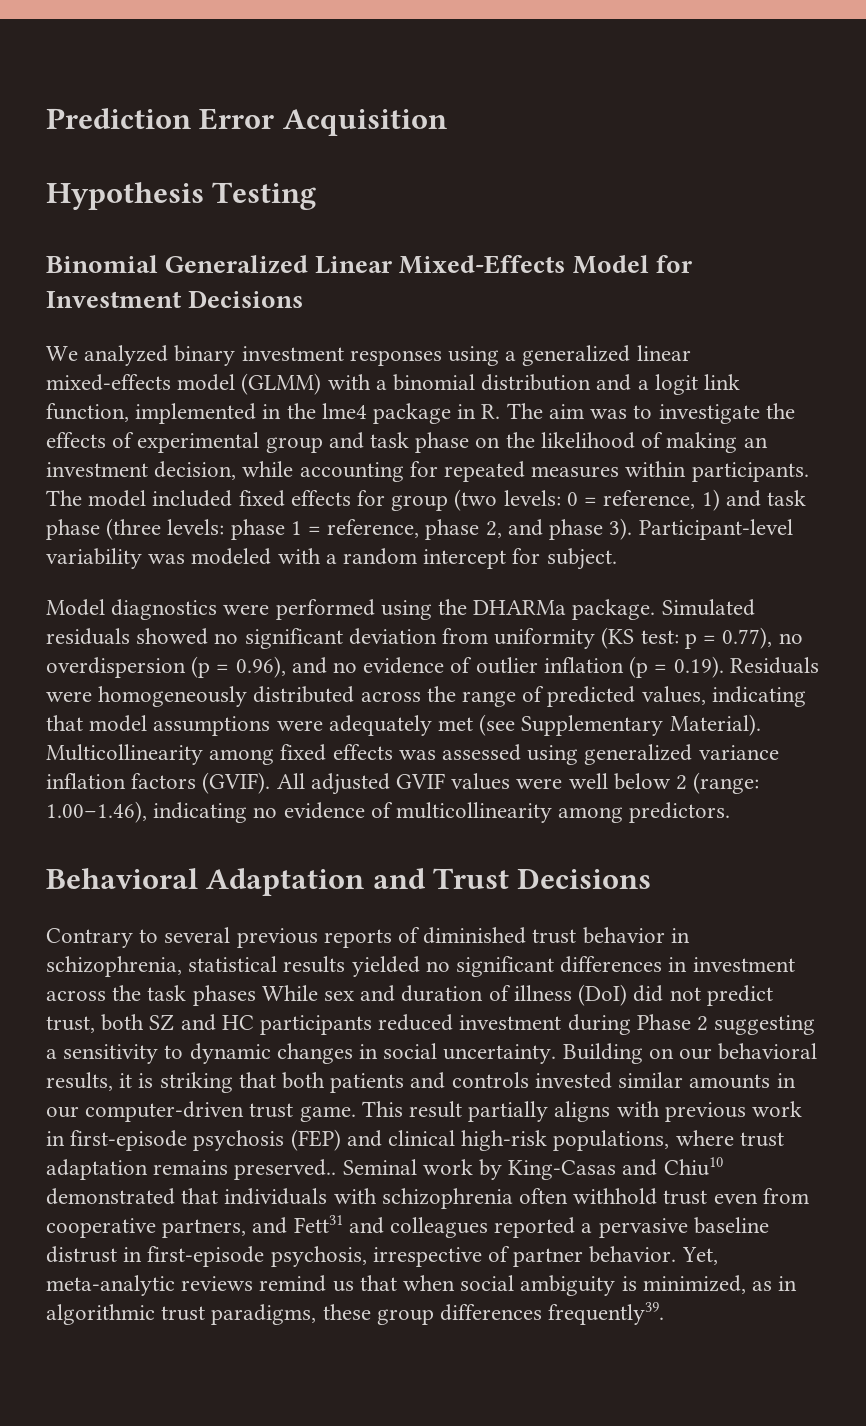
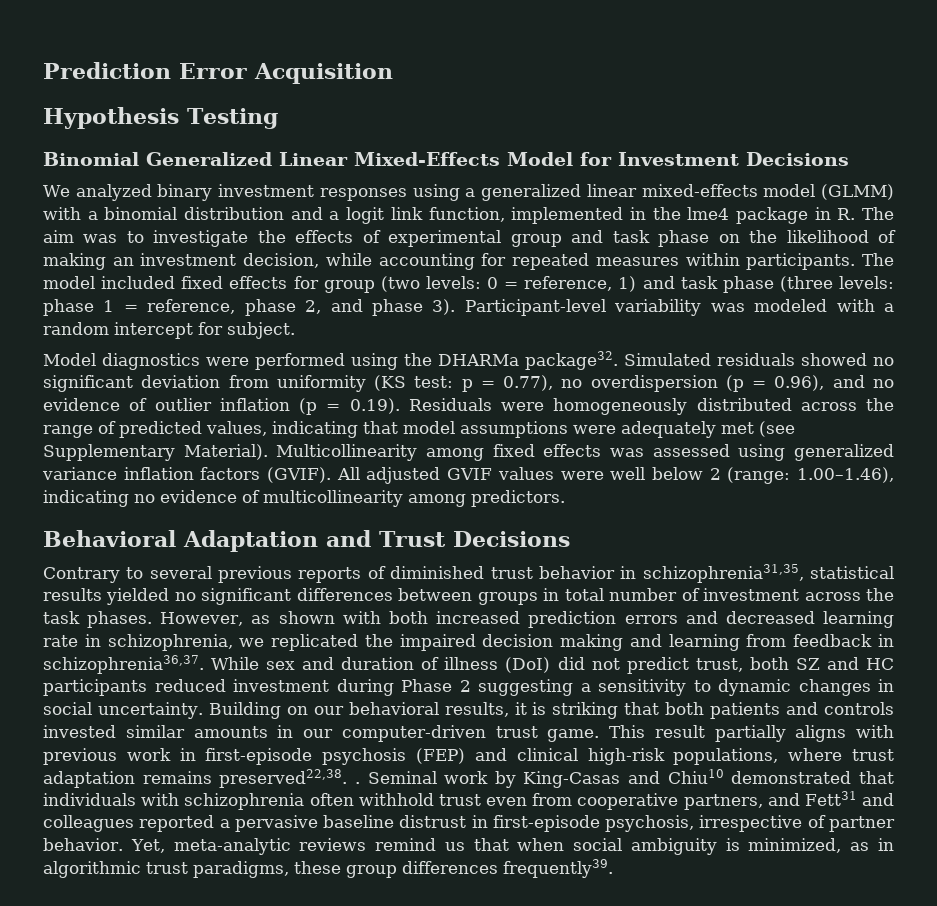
[572,599,656,620] package. -> [525,351,618,370] package32.
[46,956,182,977] schizophrenia, -> [642,564,804,583] schizophrenia31,35,
[668,957,795,972] [46,985,256,1006] in investment across the task phases -> [398,588,894,605] [43,611,894,628] [43,634,894,651] [43,655,204,674] between groups in total number of investment across the task phases. However, as shown with both increased prediction errors and decreased learning rate in schizophrenia, we replicated the impaired decision making and learning from feedback in schizophrenia36,37.
[234,1159,337,1180] preserved.. -> [219,769,360,788] preserved22,38. .

